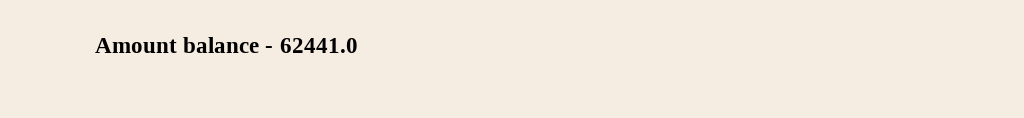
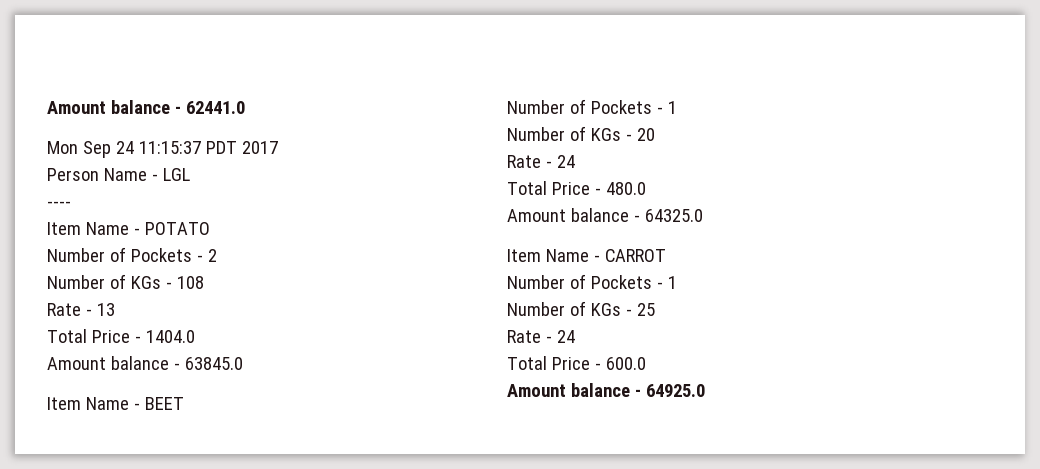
(358, 45) none -> [47,141,278,158] [47,168,190,181] [47,201,71,208] [47,222,210,235] [47,247,217,262] [47,274,204,289] [47,303,115,316] [47,329,195,343] [47,356,243,370] [47,397,184,410] [507,99,677,114] [507,126,655,141] [507,155,575,168] [507,181,646,195] [507,208,703,222] [507,249,666,262] [507,274,677,289] [507,301,655,316] [507,330,575,343] [507,356,646,370] [507,383,705,397] // Mon Sep 24 11:15:37 PDT 2017 // Person Name - LGL // ---- // Item Name - POTATO // Number of Pockets - 2 // Number of KGs - 108 // Rate - 13 // Total Price - 1404.0 // Amount balance - 63845.0 // Item Name - BEET // Number of Pockets - 1 // Number of KGs - 20 // Rate - 24 // Total Price - 480.0 // Amount balance - 64325.0 // Item Name - CARROT // Number of Pockets - 1 // Number of KGs - 25 // Rate - 24 // Total Price - 600.0 // Amount balance - 64925.0

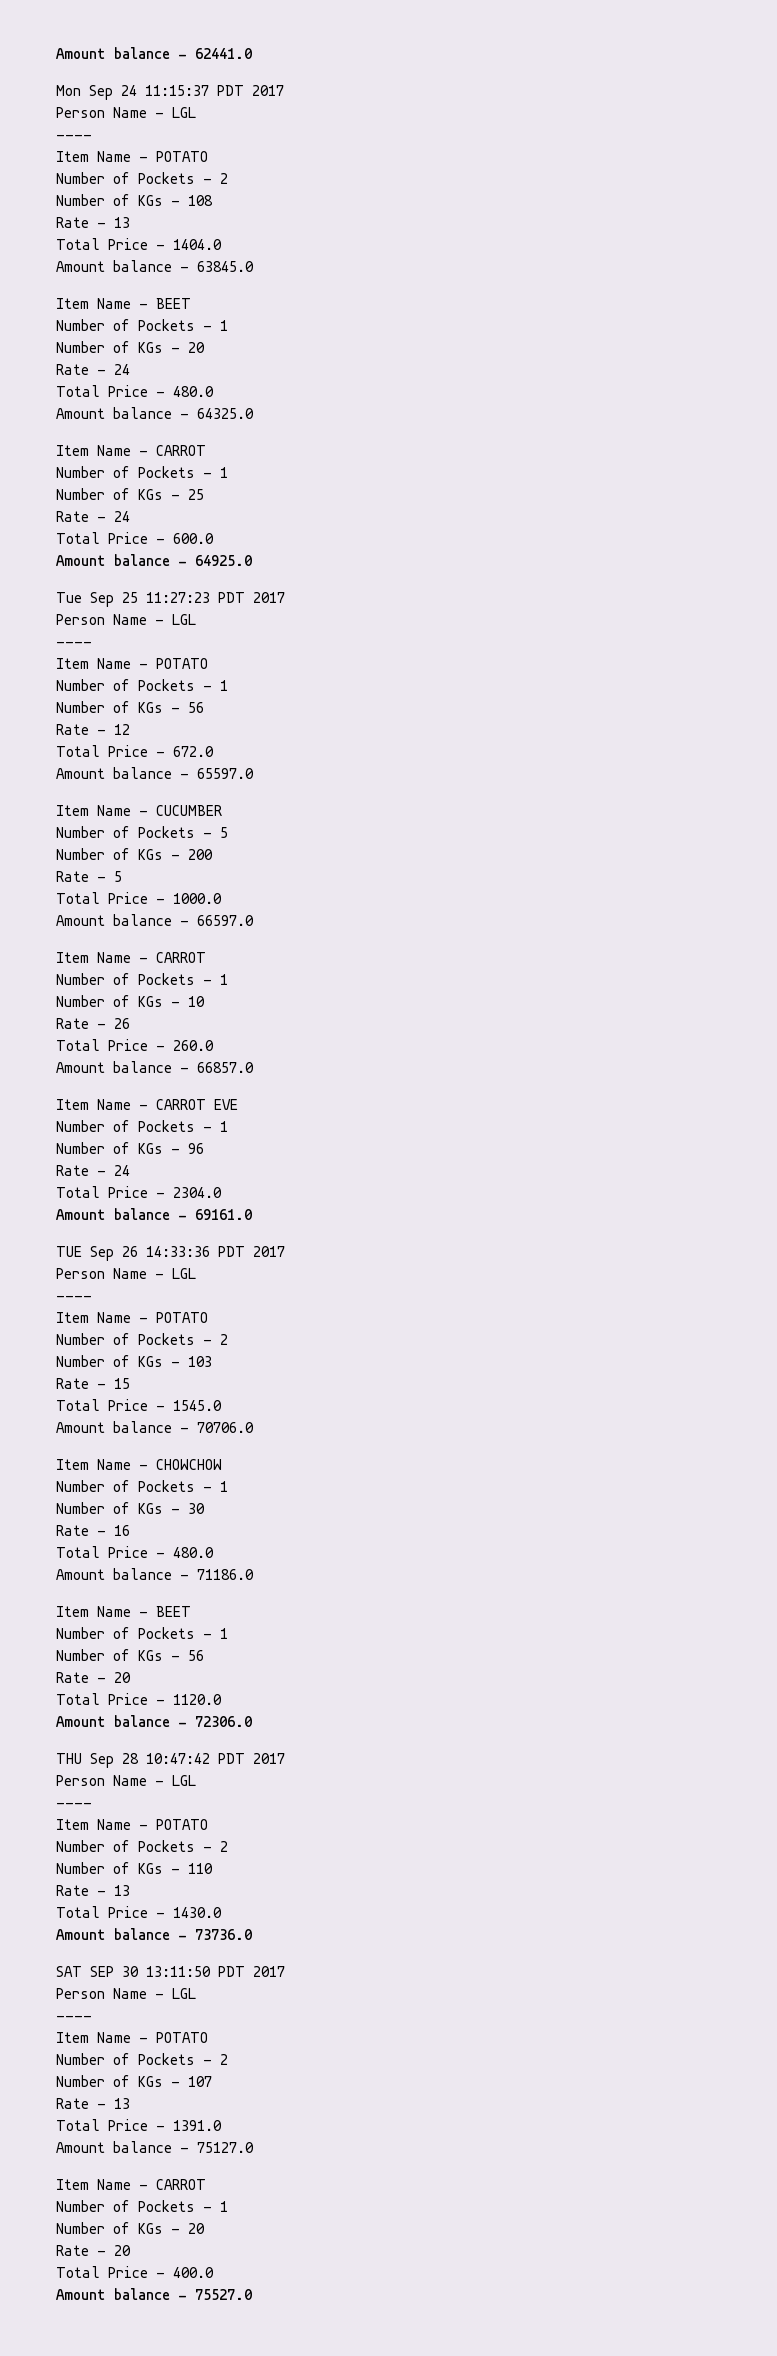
(705, 390) none -> [56,592,285,607] [56,614,196,625] [56,641,92,647] [56,658,208,669] [56,679,228,691] [56,701,204,713] [56,724,130,735] [56,745,214,757] [56,767,254,779] [56,805,222,816] [56,826,228,838] [56,848,213,860] [56,871,122,882] [56,892,222,904] [56,914,254,926] [56,952,206,963] [56,973,228,985] [56,995,205,1007] [56,1018,130,1029] [56,1039,214,1051] [56,1061,254,1073] [56,1099,238,1110] [56,1120,228,1132] [56,1142,204,1154] [56,1165,130,1176] [56,1186,222,1198] [56,1208,252,1220] [56,1246,285,1261] [56,1268,196,1279] [56,1295,92,1301] [56,1312,208,1323] [56,1333,228,1345] [56,1355,212,1367] [56,1378,130,1389] [56,1399,222,1411] [56,1421,254,1433] [56,1459,222,1470] [56,1480,228,1492] [56,1502,205,1514] [56,1525,130,1536] [56,1546,214,1558] [56,1568,254,1580] [56,1606,191,1617] [56,1627,228,1639] [56,1649,204,1661] [56,1672,131,1683] [56,1693,222,1705] [56,1715,252,1727] [56,1753,285,1768] [56,1775,196,1786] [56,1802,92,1808] [56,1819,208,1830] [56,1840,228,1852] [56,1862,213,1874] [56,1885,130,1896] [56,1906,222,1918] [56,1928,252,1940] [56,1966,285,1977] [56,1988,196,1999] [56,2015,92,2021] [56,2032,208,2043] [56,2053,228,2065] [56,2075,212,2087] [56,2098,130,2109] [56,2119,222,2131] [56,2141,254,2153] [56,2179,206,2190] [56,2200,228,2212] [56,2222,205,2234] [56,2245,131,2256] [56,2266,214,2278] [56,2288,252,2300] // Tue Sep 25 11:27:23 PDT 2017 // Person Name - LGL // ---- // Item Name - POTATO // Number of Pockets - 1 // Number of KGs - 56 // Rate - 12 // Total Price - 672.0 // Amount balance - 65597.0 // Item Name - CUCUMBER // Number of Pockets - 5 // Number of KGs - 200 // Rate - 5 // Total Price - 1000.0 // Amount balance - 66597.0 // Item Name - CARROT // Number of Pockets - 1 // Number of KGs - 10 // Rate - 26 // Total Price - 260.0 // Amount balance - 66857.0 // Item Name - CARROT EVE // Number of Pockets - 1 // Number of KGs - 96 // Rate - 24 // Total Price - 2304.0 // Amount balance - 69161.0 // TUE Sep 26 14:33:36 PDT 2017 // Person Name - LGL // ---- // Item Name - POTATO // Number of Pockets - 2 // Number of KGs - 103 // Rate - 15 // Total Price - 1545.0 // Amount balance - 70706.0 // Item Name - CHOWCHOW // Number of Pockets - 1 // Number of KGs - 30 // Rate - 16 // Total Price - 480.0 // Amount balance - 71186.0 // Item Name - BEET // Number of Pockets - 1 // Number of KGs - 56 // Rate - 20 // Total Price - 1120.0 // Amount balance - 72306.0 // THU Sep 28 10:47:42 PDT 2017 // Person Name - LGL // ---- // Item Name - POTATO // Number of Pockets - 2 // Number of KGs - 110 // Rate - 13 // Total Price - 1430.0 // Amount balance - 73736.0 // SAT SEP 30 13:11:50 PDT 2017 // Person Name - LGL // ---- // Item Name - POTATO // Number of Pockets - 2 // Number of KGs - 107 // Rate - 13 // Total Price - 1391.0 // Amount balance - 75127.0 // Item Name - CARROT // Number of Pockets - 1 // Number of KGs - 20 // Rate - 20 // Total Price - 400.0 // Amount balance - 75527.0

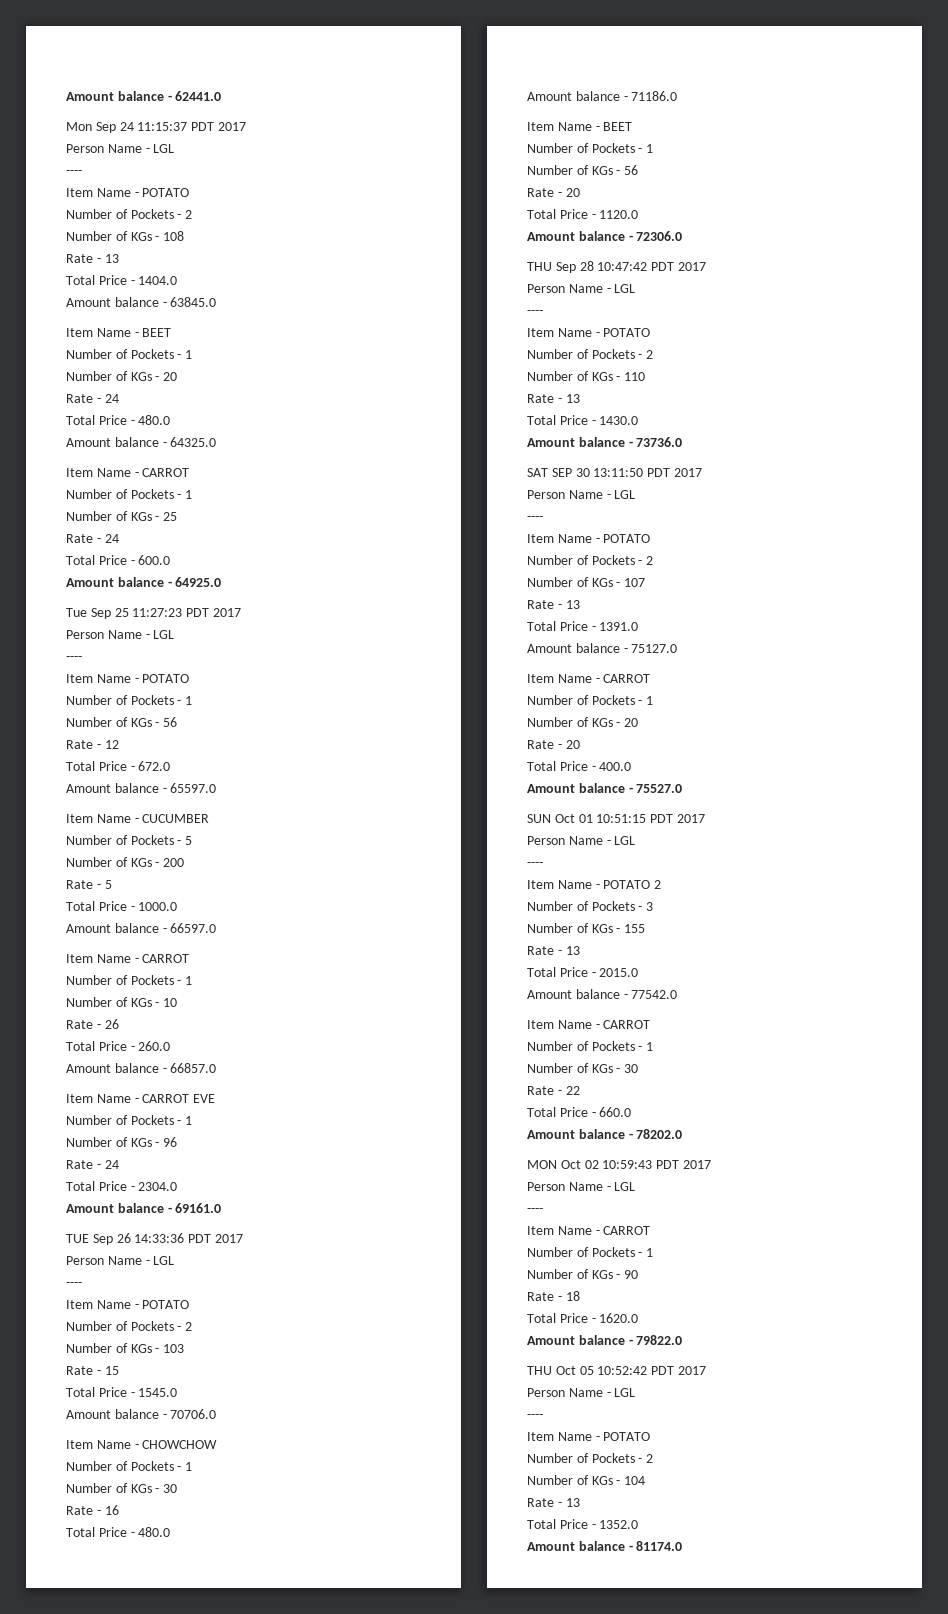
(252, 2294) none -> [527,814,705,823] [527,836,636,845] [527,862,543,867] [527,880,662,889] [527,901,654,911] [527,923,646,933] [527,946,580,955] [527,967,639,977] [527,989,678,999] [527,1020,651,1029] [527,1041,654,1051] [527,1063,639,1073] [527,1086,580,1095] [527,1107,632,1117] [527,1129,683,1139] [527,1160,711,1169] [527,1182,636,1191] [527,1208,543,1213] [527,1226,651,1235] [527,1247,654,1257] [527,1269,639,1279] [527,1291,580,1301] [527,1313,639,1323] [527,1335,683,1345] [527,1366,706,1375] [527,1388,636,1397] [527,1414,543,1419] [527,1432,651,1441] [527,1453,654,1463] [527,1475,646,1485] [527,1498,580,1507] [527,1519,639,1529] [527,1541,683,1551] // SUN Oct 01 10:51:15 PDT 2017 // Person Name - LGL // ---- // Item Name - POTATO 2 // Number of Pockets - 3 // Number of KGs - 155 // Rate - 13 // Total Price - 2015.0 // Amount balance - 77542.0 // Item Name - CARROT // Number of Pockets - 1 // Number of KGs - 30 // Rate - 22 // Total Price - 660.0 // Amount balance - 78202.0 // MON Oct 02 10:59:43 PDT 2017 // Person Name - LGL // ---- // Item Name - CARROT // Number of Pockets - 1 // Number of KGs - 90 // Rate - 18 // Total Price - 1620.0 // Amount balance - 79822.0 // THU Oct 05 10:52:42 PDT 2017 // Person Name - LGL // ---- // Item Name - POTATO // Number of Pockets - 2 // Number of KGs - 104 // Rate - 13 // Total Price - 1352.0 // Amount balance - 81174.0

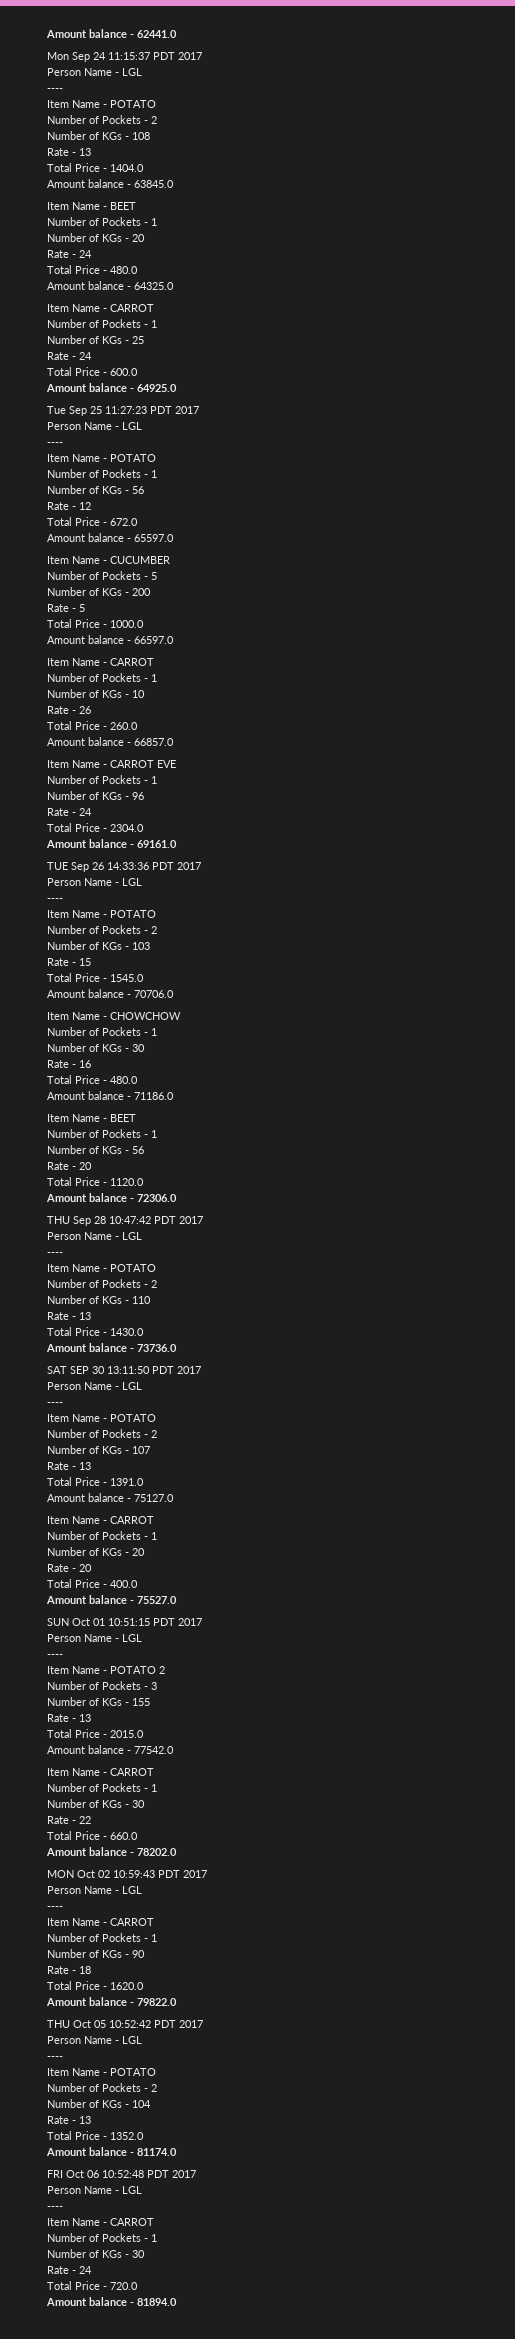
(683, 1546) none -> [47,2170,196,2178] [47,2186,142,2194] [47,2206,63,2210] [47,2218,154,2226] [47,2233,157,2242] [47,2249,145,2258] [47,2266,92,2274] [47,2281,138,2290] [46,2297,177,2306] // FRI Oct 06 10:52:48 PDT 2017 // Person Name - LGL // ---- // Item Name - CARROT // Number of Pockets - 1 // Number of KGs - 30 // Rate - 24 // Total Price - 720.0 // Amount balance - 81894.0

